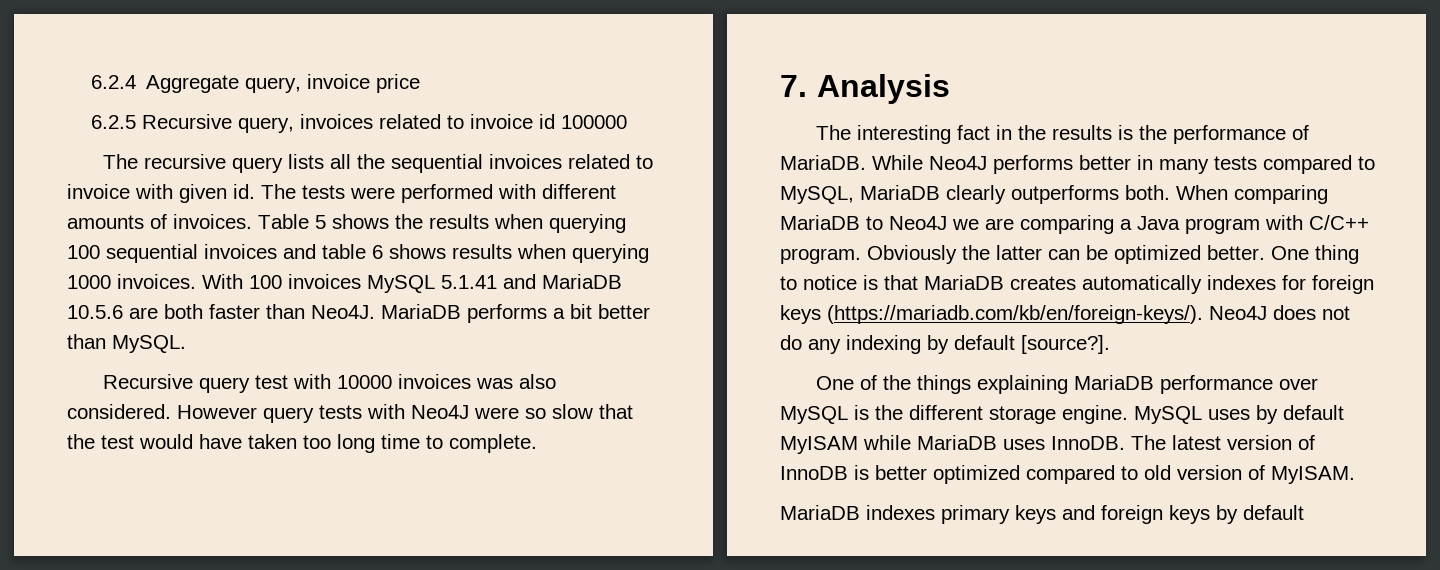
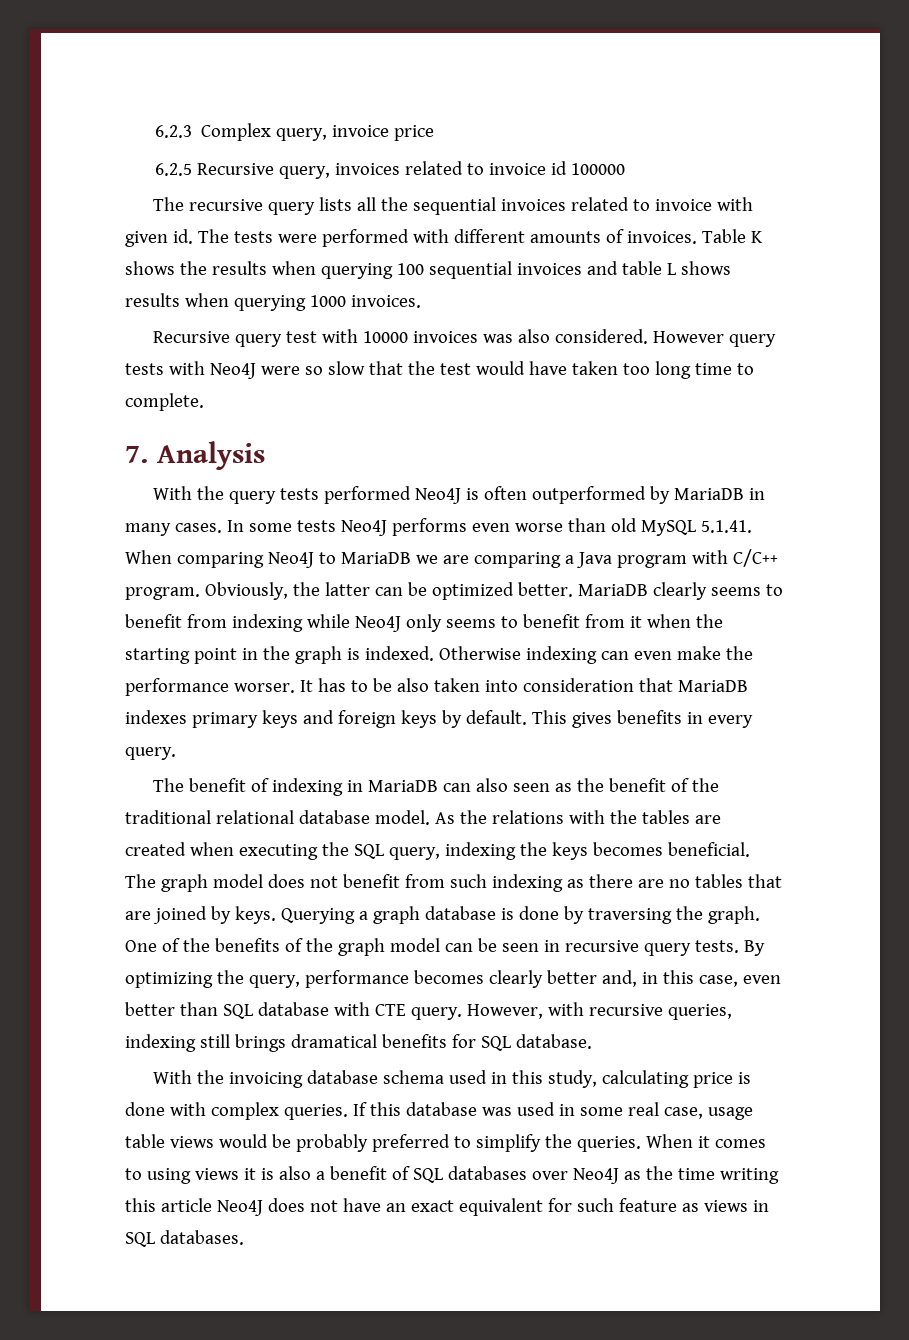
[90,75,240,93] 6.2.4 Aggregate -> [154,123,271,141] 6.2.3 Complex
[315,215,326,229] 5 -> [750,231,763,243] K
[372,245,383,259] 6 -> [666,263,676,275] L
[202,274,622,293] [67,304,650,323] [67,334,186,353] With 100 invoices MySQL 5.1.41 and MariaDB 10.5.6 are both faster than Neo4J. MariaDB performs a bit better than MySQL. -> (421, 301) none
[816,125,1310,144] [780,155,1375,174] [780,185,1328,204] [780,215,947,230] The interesting fact in the results is the performance of MariaDB. While Neo4J performs better in many tests compared to MySQL, MariaDB clearly outperforms both. When comparing MariaDB to Neo4J -> [152,486,765,504] [125,518,752,536] [125,550,411,568] With the query tests performed Neo4J is often outperformed by MariaDB in many cases. In some tests Neo4J performs even worse than old MySQL 5.1.41. When comparing Neo4J to MariaDB
[867,245,957,264] Obviously -> [204,582,288,600] Obviously,
[1271,245,1359,264] [780,275,1374,294] [780,305,1350,324] [780,335,1110,354] [816,375,1319,394] [780,405,1344,424] [780,435,1315,454] [780,465,1355,484] One thing to notice is that MariaDB creates automatically indexes for foreign keys (https://mariadb.com/kb/en/foreign-keys/). Neo4J does not do any indexing by default [source?]. // One of the things explaining MariaDB performance over MySQL is the different storage engine. MySQL uses by default MyISAM while MariaDB uses InnoDB. The latest version of InnoDB is better optimized compared to old version of MyISAM. // -> [577,582,783,600] [125,614,723,632] [125,646,753,664] [125,678,673,696] MariaDB clearly seems to benefit from indexing while Neo4J only seems to benefit from it when the starting point in the graph is indexed. Otherwise indexing can even make the performance worser. It has to be also taken into consideration that
[1243,505,1304,520] default -> [465,710,753,728] [125,747,176,760] [152,778,719,796] [125,810,721,825] [125,842,750,860] [125,874,782,892] [125,906,760,924] [125,938,765,956] [125,970,781,988] [125,1002,732,1020] [125,1034,592,1052] [152,1070,751,1088] [125,1102,753,1120] [125,1134,766,1152] [125,1166,779,1184] [125,1198,769,1216] [125,1230,244,1247] default. This gives benefits in every query. // The benefit of indexing in MariaDB can also seen as the benefit of the traditional relational database model. As the relations with the tables are created when executing the SQL query, indexing the keys becomes beneficial. The graph model does not benefit from such indexing as there are no tables that are joined by keys. Querying a graph database is done by traversing the graph. One of the benefits of the graph model can be seen in recursive query tests. By optimizing the query, performance becomes clearly better and, in this case, even better than SQL database with CTE query. However, with recursive queries, indexing still brings dramatical benefits for SQL database. // With the invoicing database schema used in this study, calculating price is done with complex queries. If this database was used in some real case, usage table views would be probably preferred to simplify the queries. When it comes to using views it is also a benefit of SQL databases over Neo4J as the time writing this article Neo4J does not have an exact equivalent for such feature as views in SQL databases.

